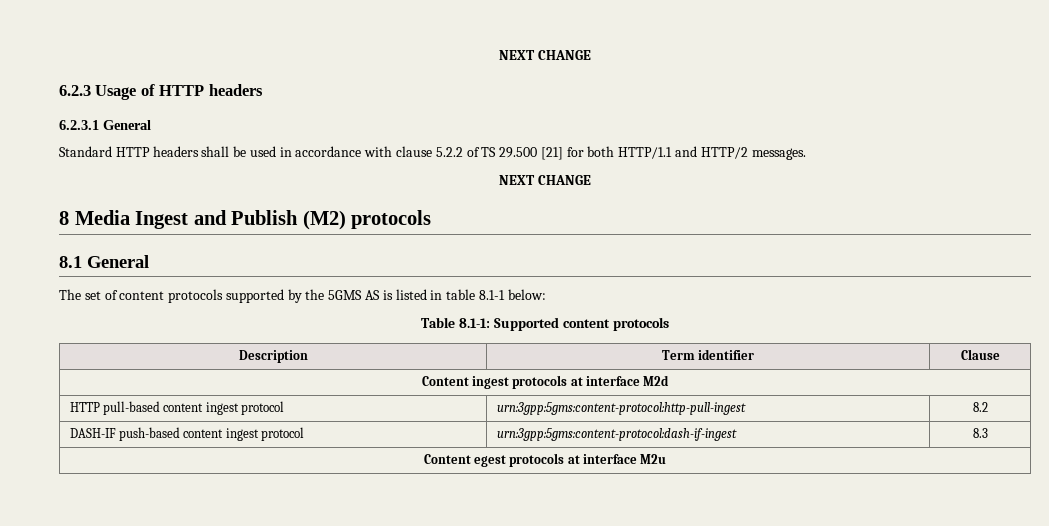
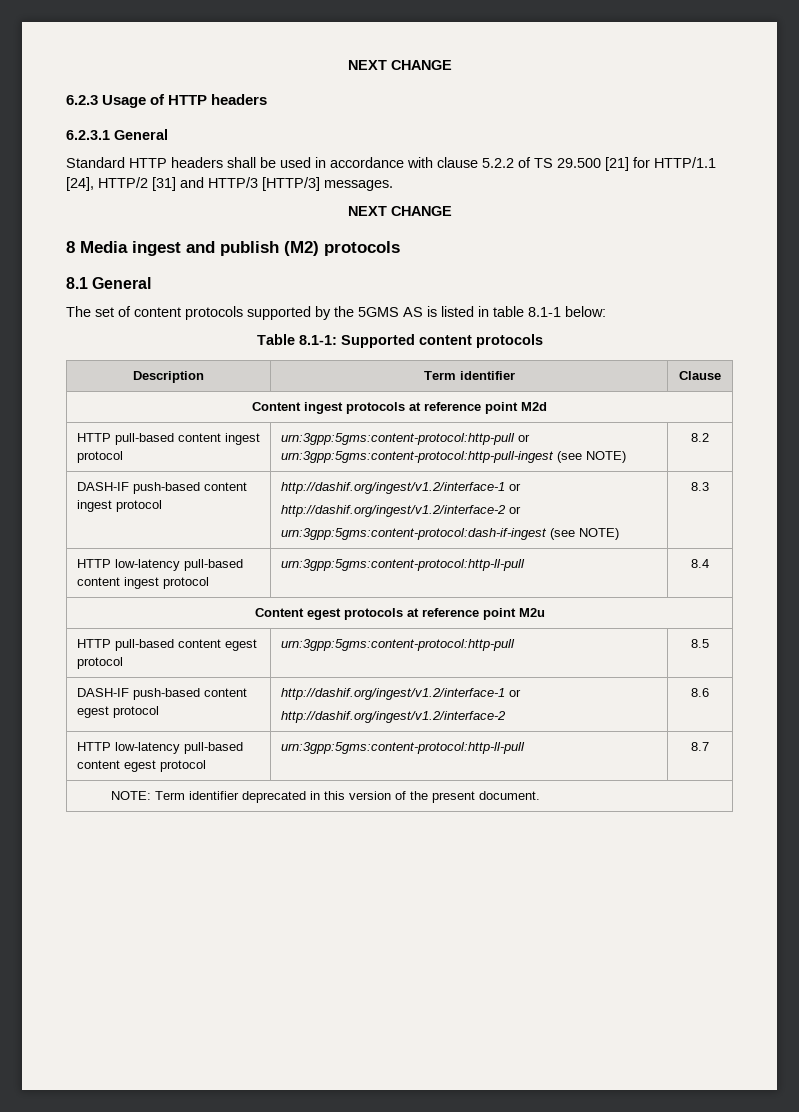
[587,146,748,159] both HTTP/1.1 and HTTP/2 -> [654,157,716,168] [66,177,320,191] HTTP/1.1 [24], HTTP/2 [31] and HTTP/3 [HTTP/3]
[135,210,299,229] Ingest and Publish -> [132,241,279,256] ingest and publish
[586,376,641,386] interface -> [424,402,518,414] reference point
(285, 408) none -> [280,433,530,445] urn:3gpp:5gms:content-protocol:http-pull or
(746, 408) none -> [556,451,626,463] (see NOTE)
(305, 434) none -> [280,482,521,494] [280,505,521,517] http://dashif.org/ingest/v1.2/interface-1 or // http://dashif.org/ingest/v1.2/interface-2 or //
(737, 434) none -> [549,528,619,540] (see NOTE)
(988, 433) none -> [76,559,243,571] [76,577,209,589] [280,559,525,571] [691,559,709,568] // HTTP low-latency pull-based content ingest protocol | urn:3gpp:5gms:content-protocol:http-ll-pull | 8.4
[583,454,638,464] interface -> [421,608,516,620] reference point
(667, 459) none -> [76,639,257,651] [76,657,123,669] [280,639,515,651] [691,639,709,648] [76,688,247,700] [76,706,159,718] [280,688,521,700] [280,711,506,723] [691,688,709,697] [76,742,243,754] [76,760,206,772] [280,742,525,754] [691,742,709,751] [111,791,541,803] // HTTP pull-based content egest protocol | urn:3gpp:5gms:content-protocol:http-pull | 8.5 // DASH-IF push-based content egest protocol | http://dashif.org/ingest/v1.2/interface-1 or // http://dashif.org/ingest/v1.2/interface-2 | 8.6 // HTTP low-latency pull-based content egest protocol | urn:3gpp:5gms:content-protocol:http-ll-pull | 8.7 // NOTE: Term identifier deprecated in this version of the present document.

